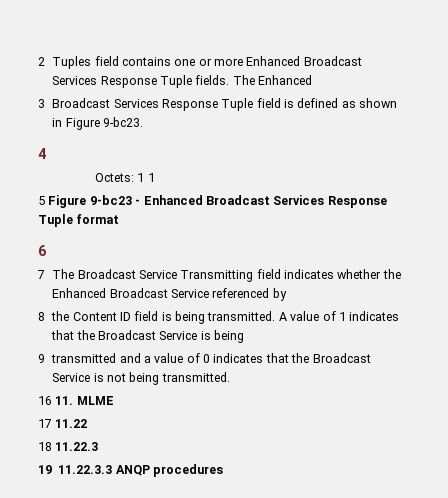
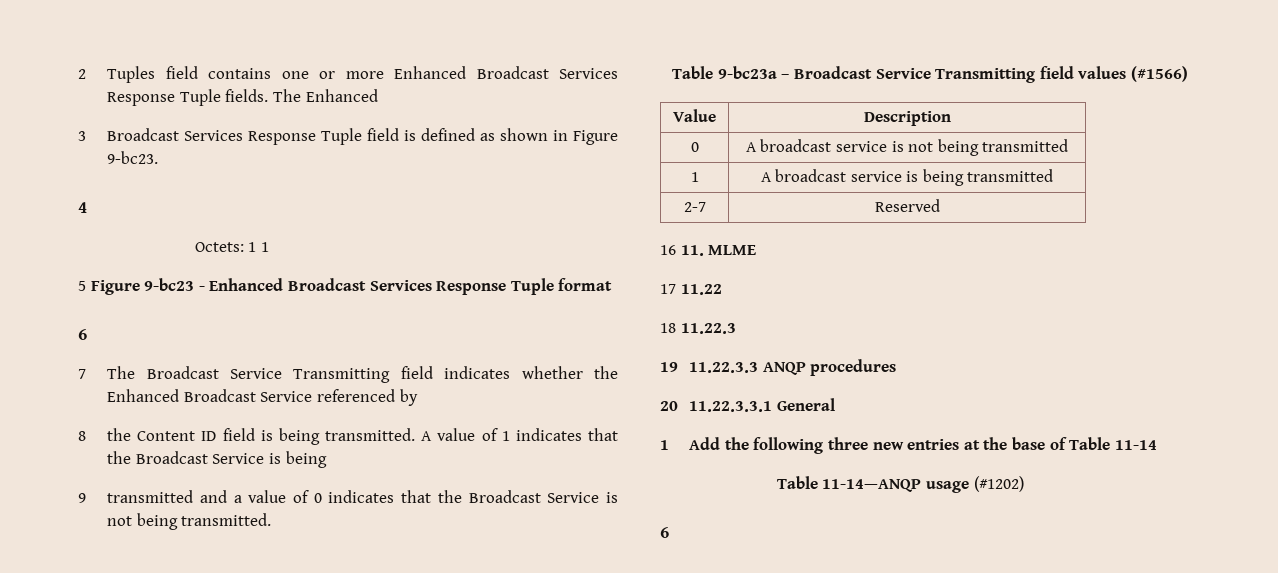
(230, 377) none -> [672,66,1188,83] [673,109,716,122] [863,111,951,126] [690,142,699,152] [745,139,1069,156] [690,172,699,182] [760,169,1054,186] [683,202,706,212] [874,199,940,212] // Table 9-bc23a – Broadcast Service Transmitting field values (#1566) // Value | Description // 0 | A broadcast service is not being transmitted // 1 | A broadcast service is being transmitted // 2-7 | Reserved
(223, 470) none -> [660,398,835,412] [660,437,1157,454] [776,476,1024,493] [660,527,669,538] // 20 11.22.3.3.1 General // 1 Add the following three new entries at the base of Table 11-14 // Table 11-14—ANQP usage (#1202) // 6

